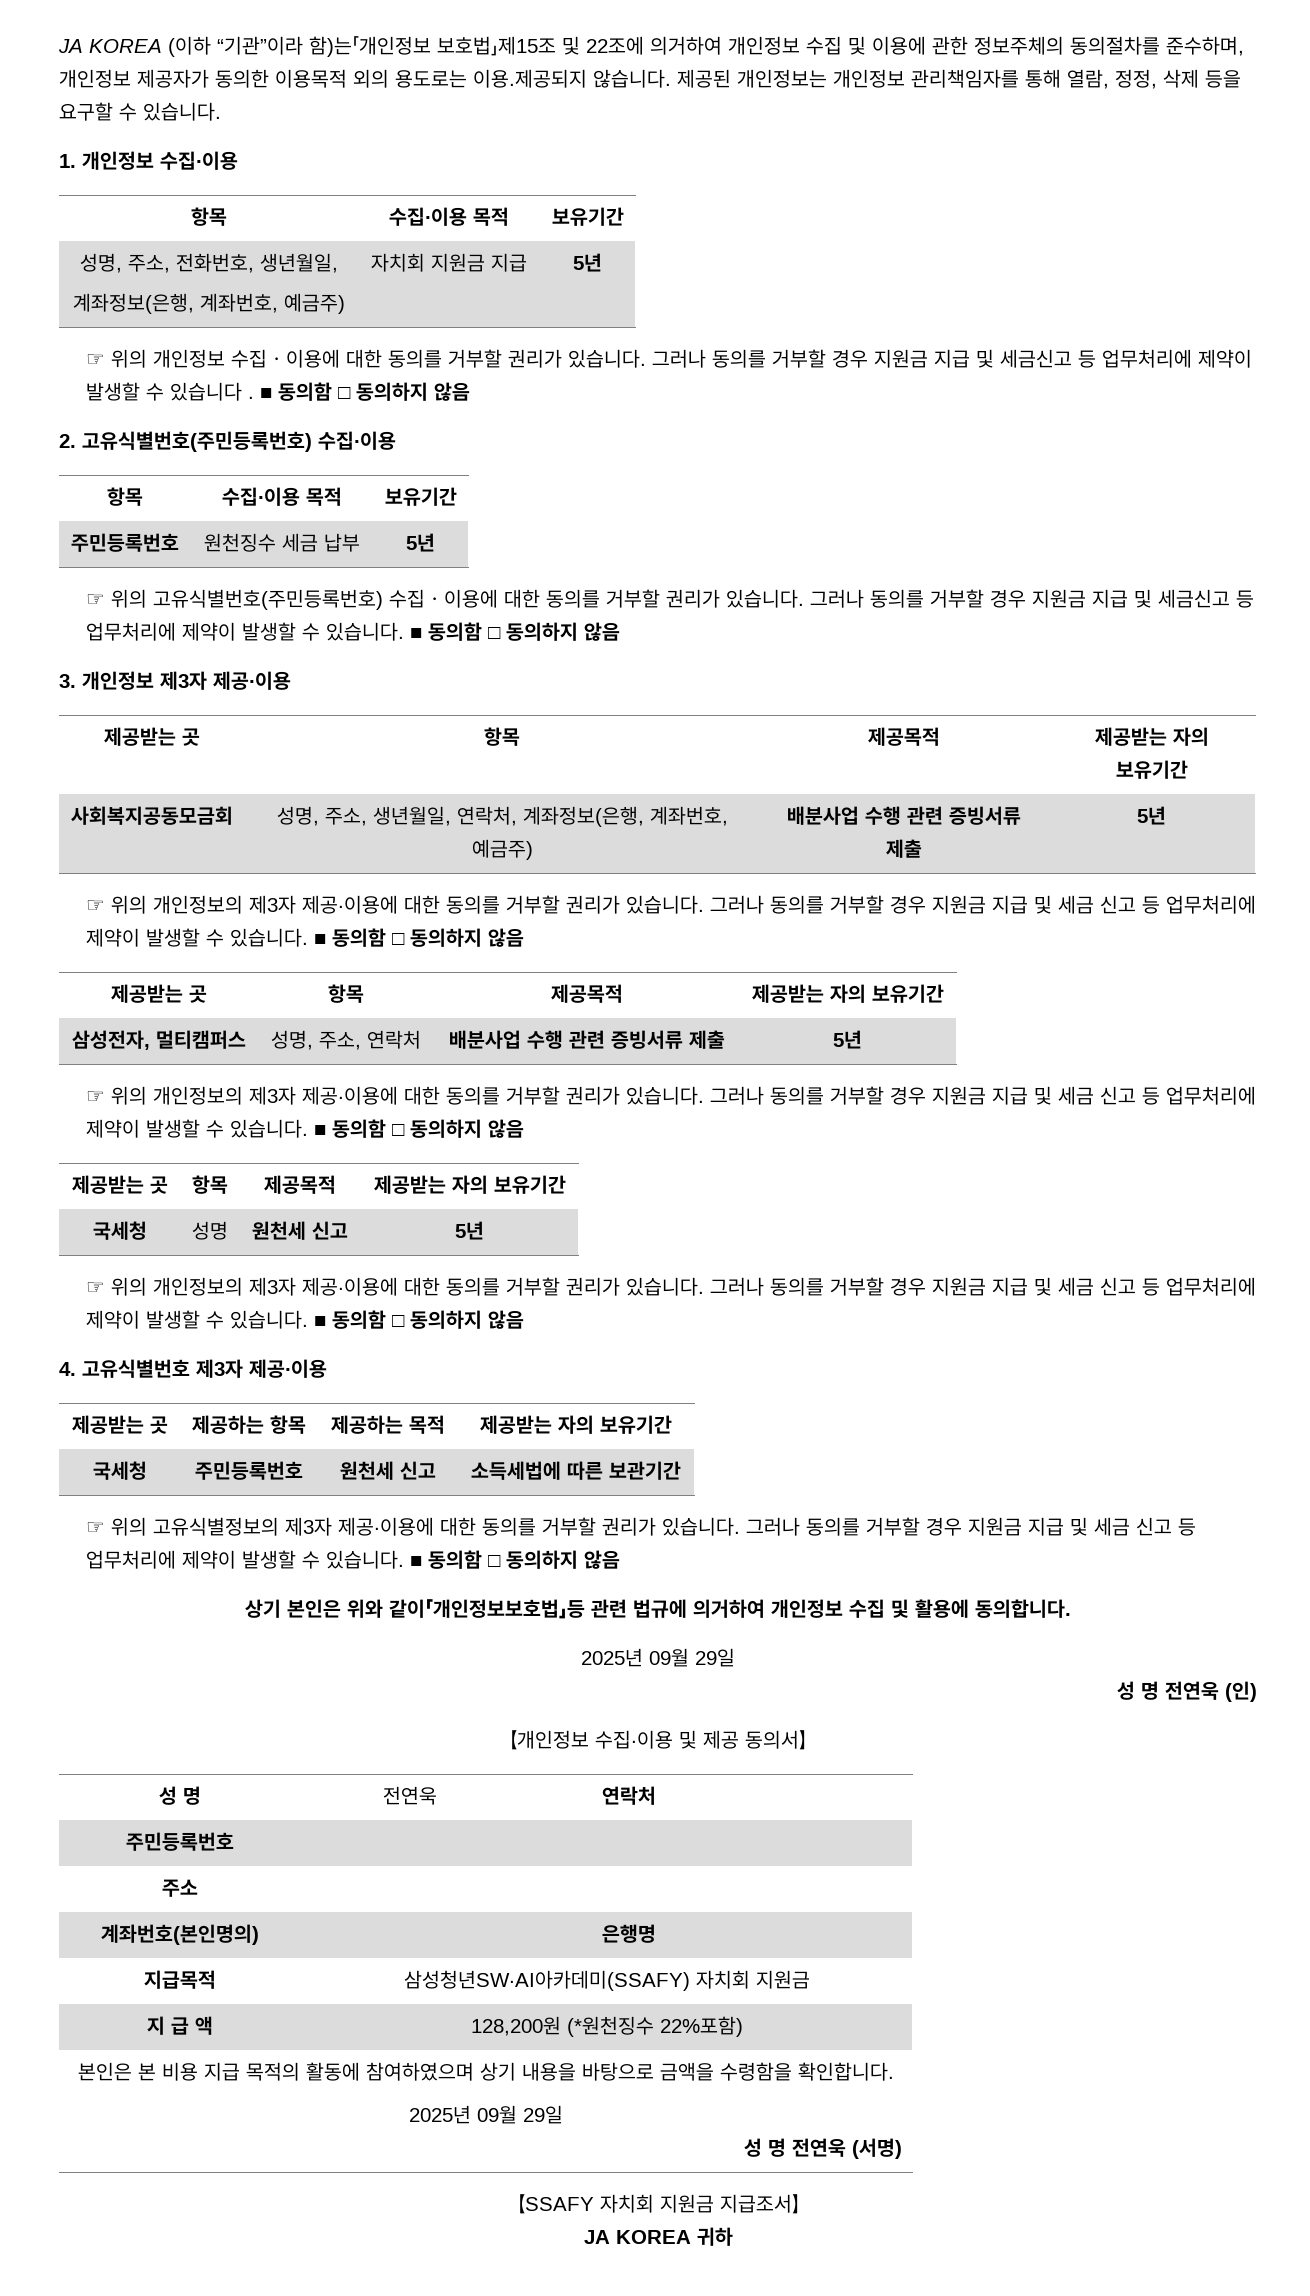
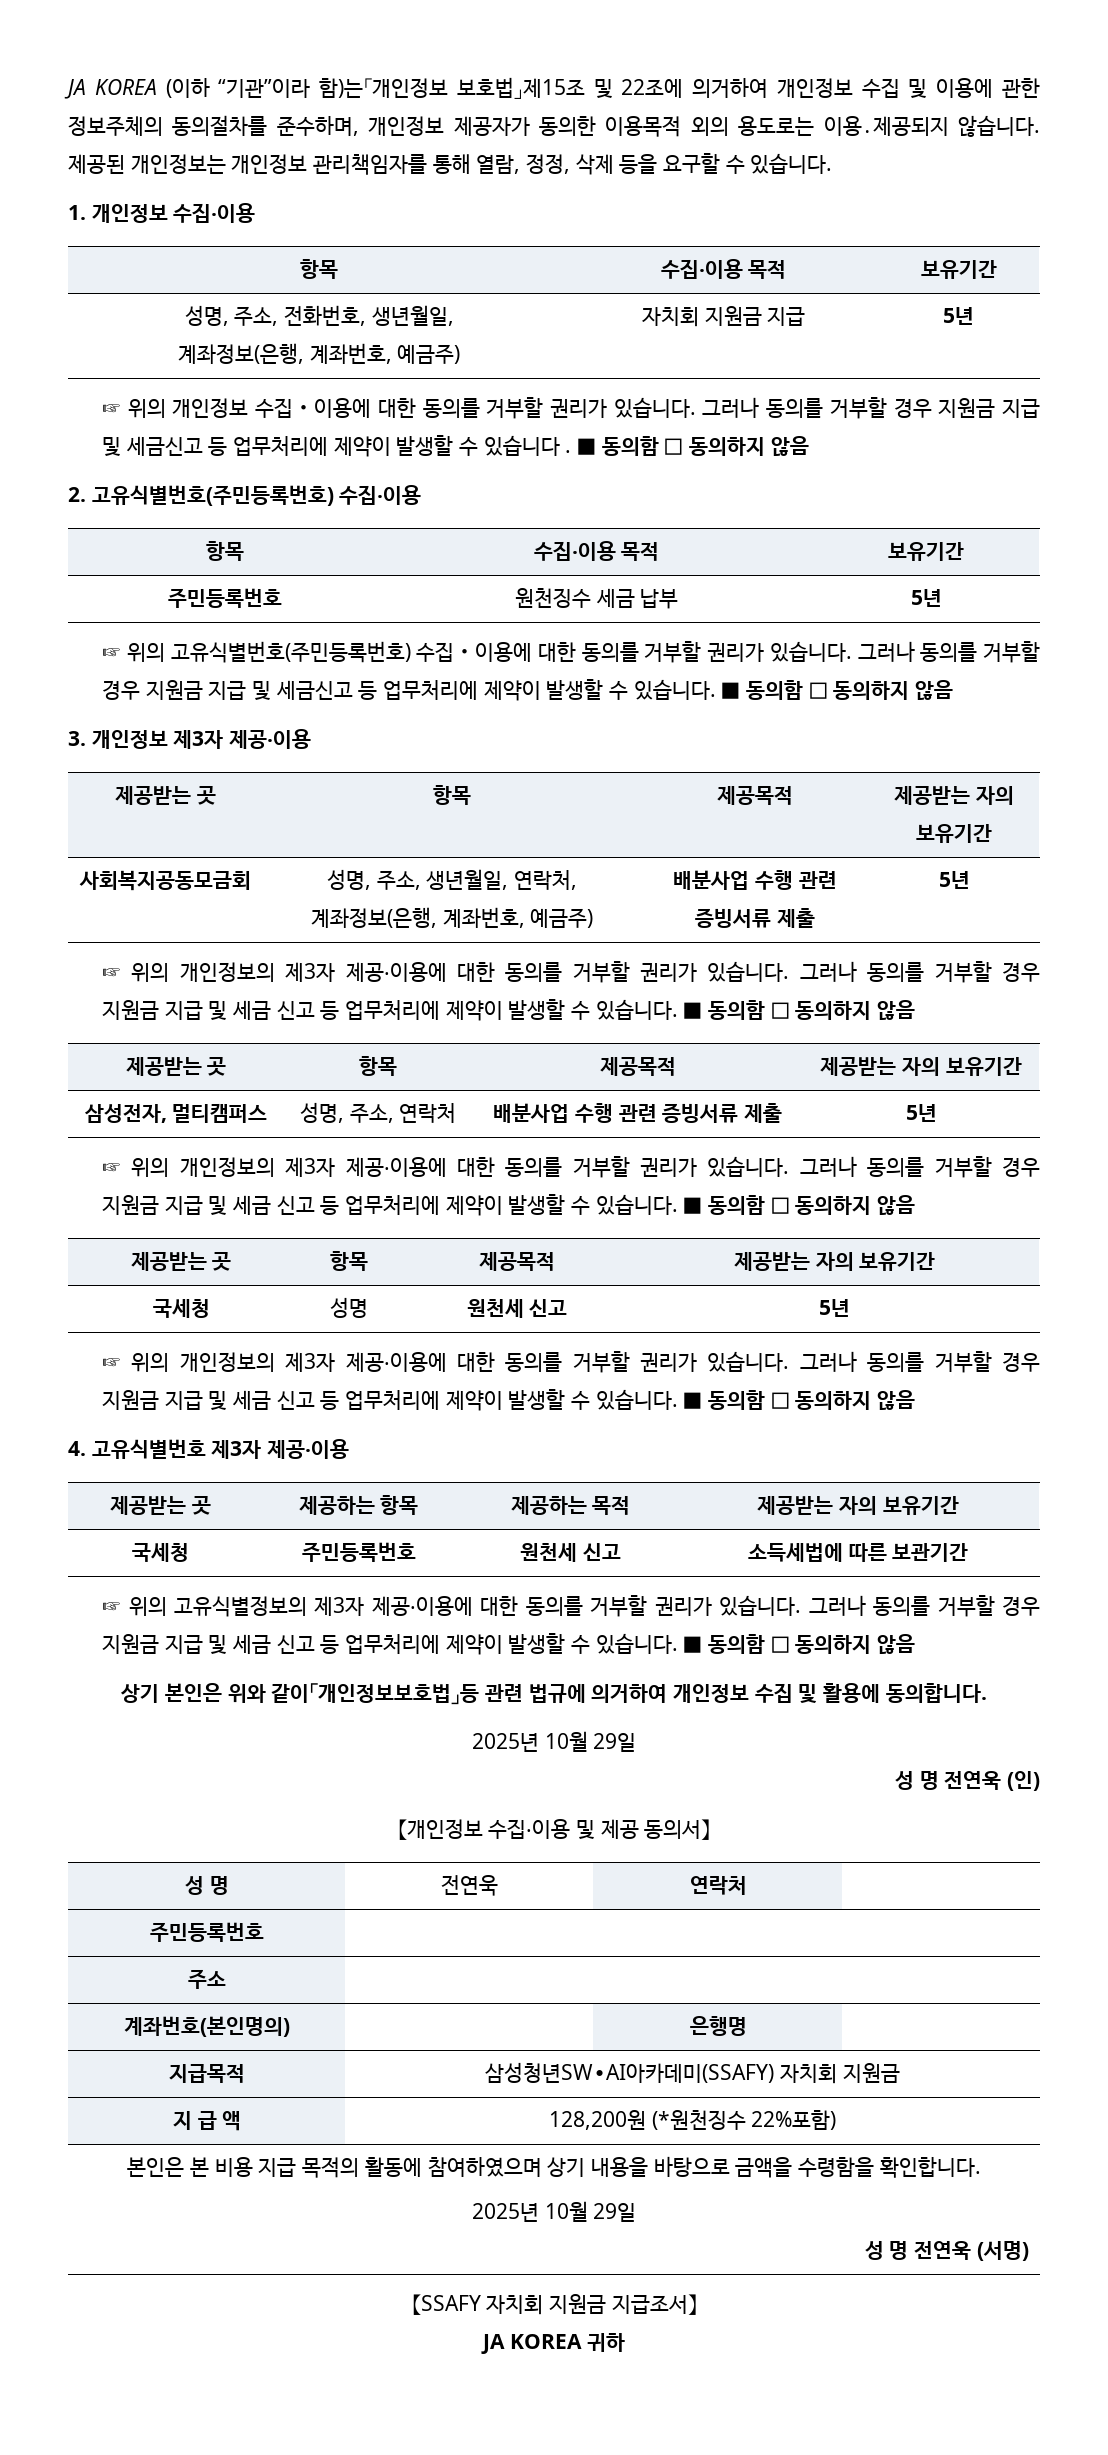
[649,1648,689,1667] 09월 -> [544,1731,588,1752] 10월
[477,2105,517,2124] 09월 -> [544,2201,588,2222] 10월

